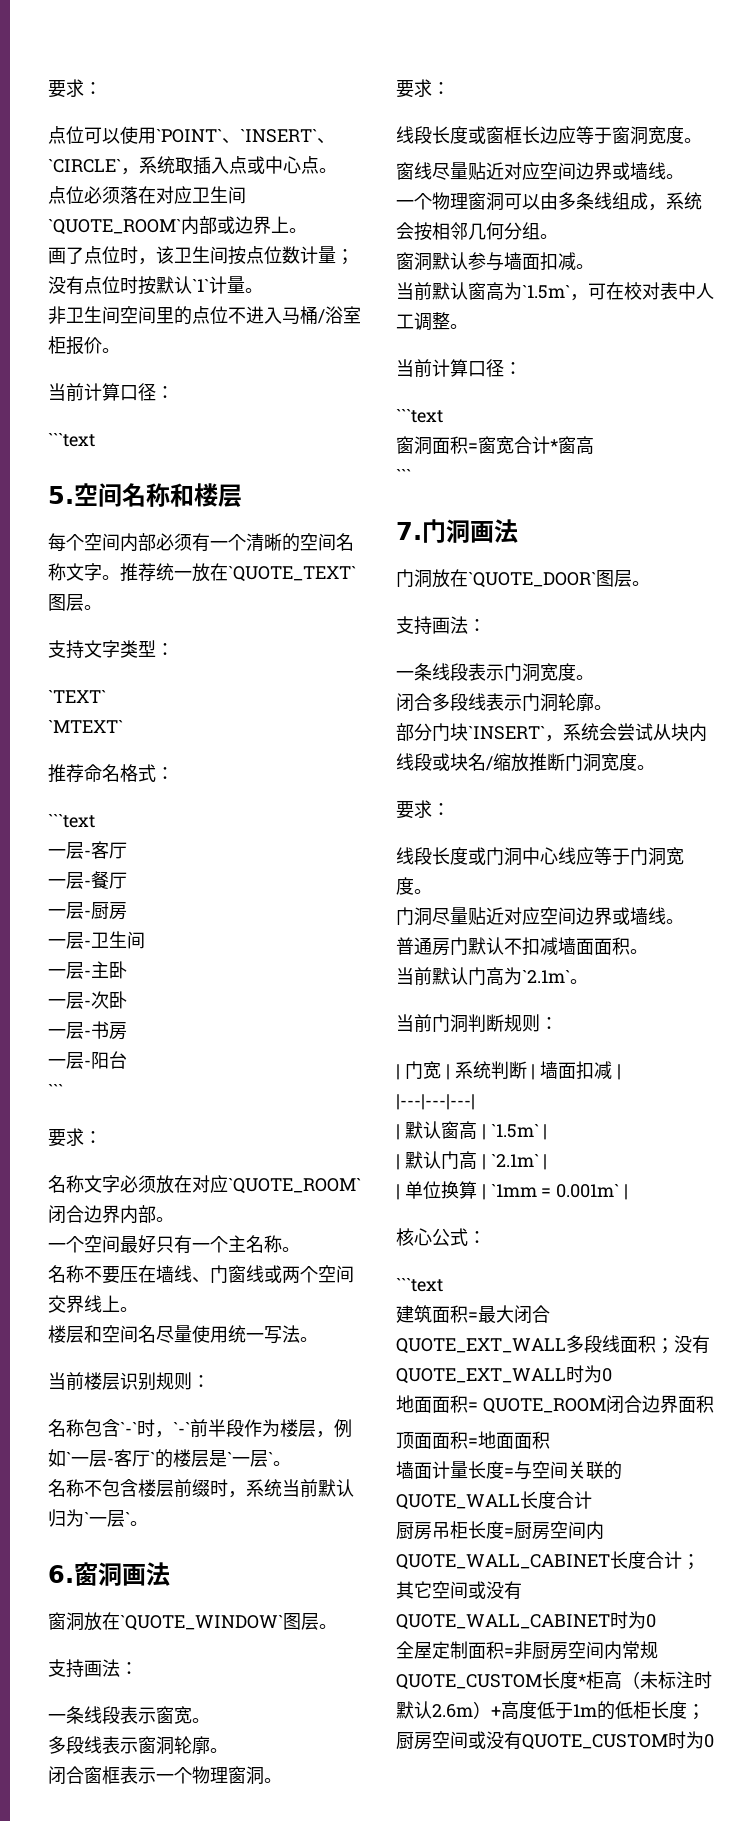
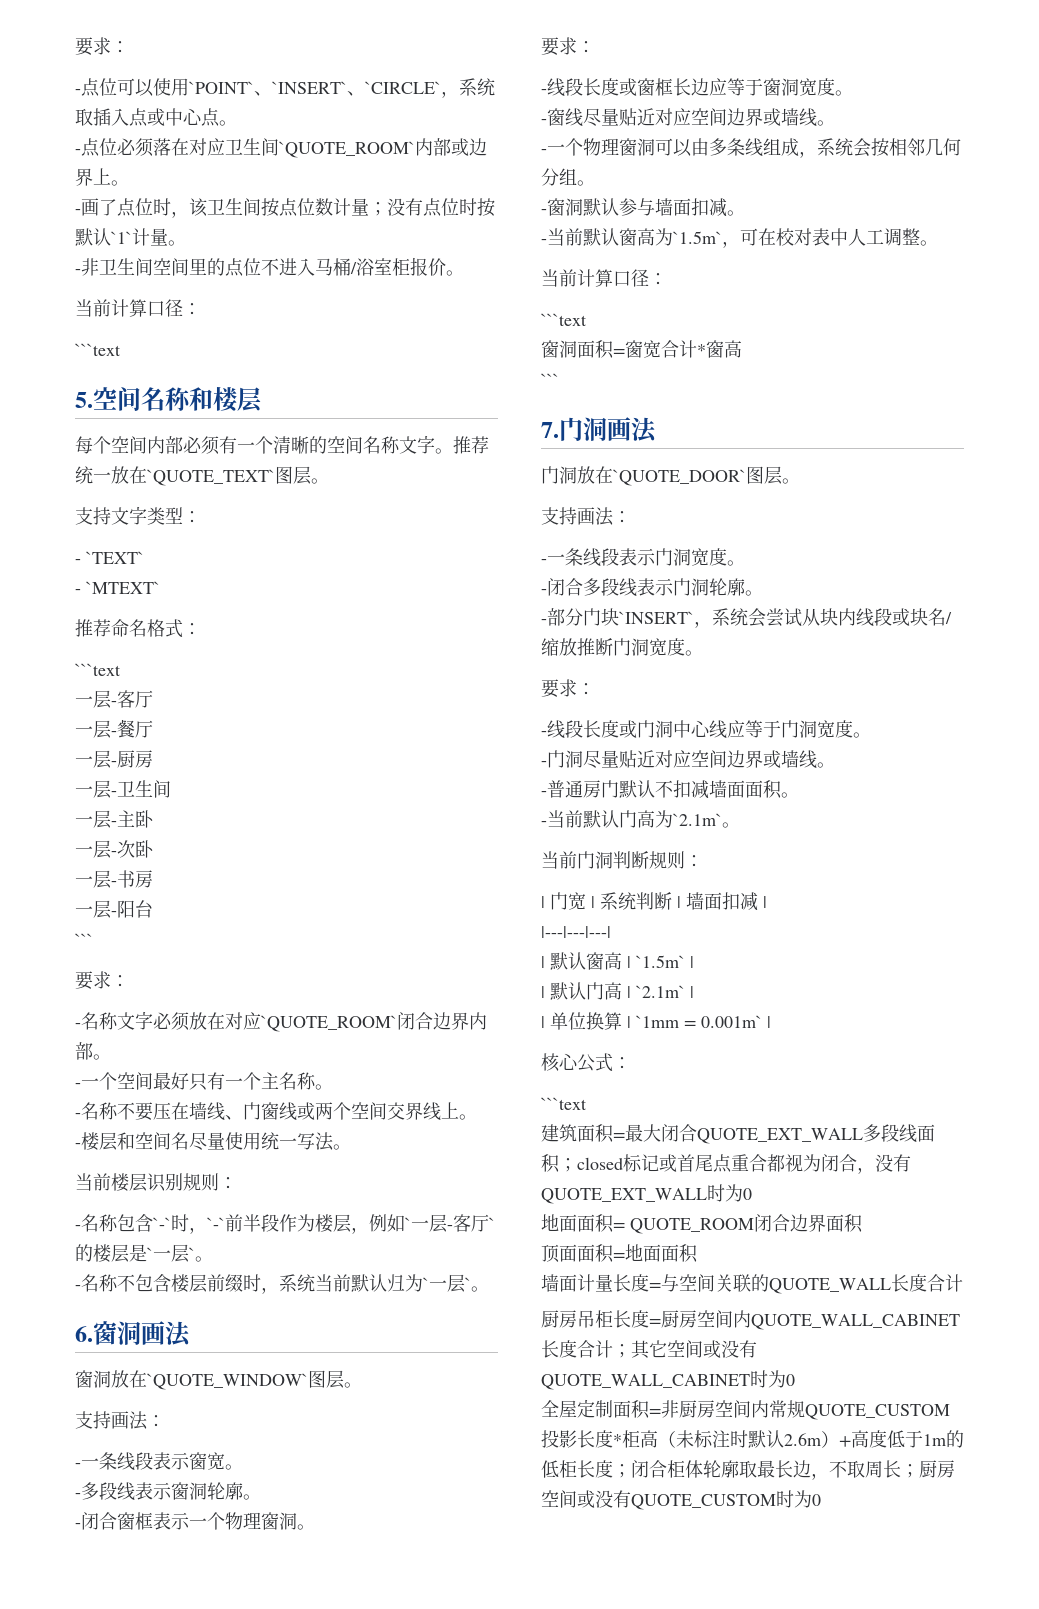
[48,79,102,98] 要求： // -> [75,37,129,56] [75,89,81,94] 要求： // -
(337, 170) none -> [75,149,81,154] -
(307, 230) none -> [75,209,81,214] -
(263, 290) none -> [75,269,81,274] -
(174, 649) none -> [75,559,81,564] -
(106, 696) none -> [75,589,81,594] -
(102, 1137) none -> [75,1023,81,1028] -
(174, 1219) none -> [75,1083,81,1088] -
(300, 1249) none -> [75,1113,81,1118] -
(138, 1309) none -> [75,1143,81,1148] -
(210, 1381) none -> [75,1225,81,1230] -
(291, 1463) none -> [75,1285,81,1290] -
(138, 1668) none -> [75,1463,81,1468] -
(210, 1720) none -> [75,1493,81,1498] -
(228, 1750) none -> [75,1523,81,1528] -
(450, 88) none -> [541,89,547,94] -
(702, 140) none -> [541,119,547,124] -
(684, 176) none -> [541,149,547,154] -
(558, 236) none -> [541,209,547,214] -
(594, 266) none -> [541,239,547,244] -
(486, 625) none -> [541,559,547,564] -
(594, 677) none -> [541,589,547,594] -
(612, 707) none -> [541,619,547,624] -
(450, 809) none -> [541,731,547,736] -
(432, 891) none -> [541,761,547,766] -
(684, 921) none -> [541,791,547,796] -
(648, 951) none -> [541,821,547,826] -
(674, 1346) none -> [577,1154,875,1174] closed标记或首尾点重合都视为闭合，
(542, 1682) none -> [541,1430,577,1448] 投影
(705, 1712) none -> [631,1460,919,1480] 闭合柜体轮廓取最长边，不取周长；

